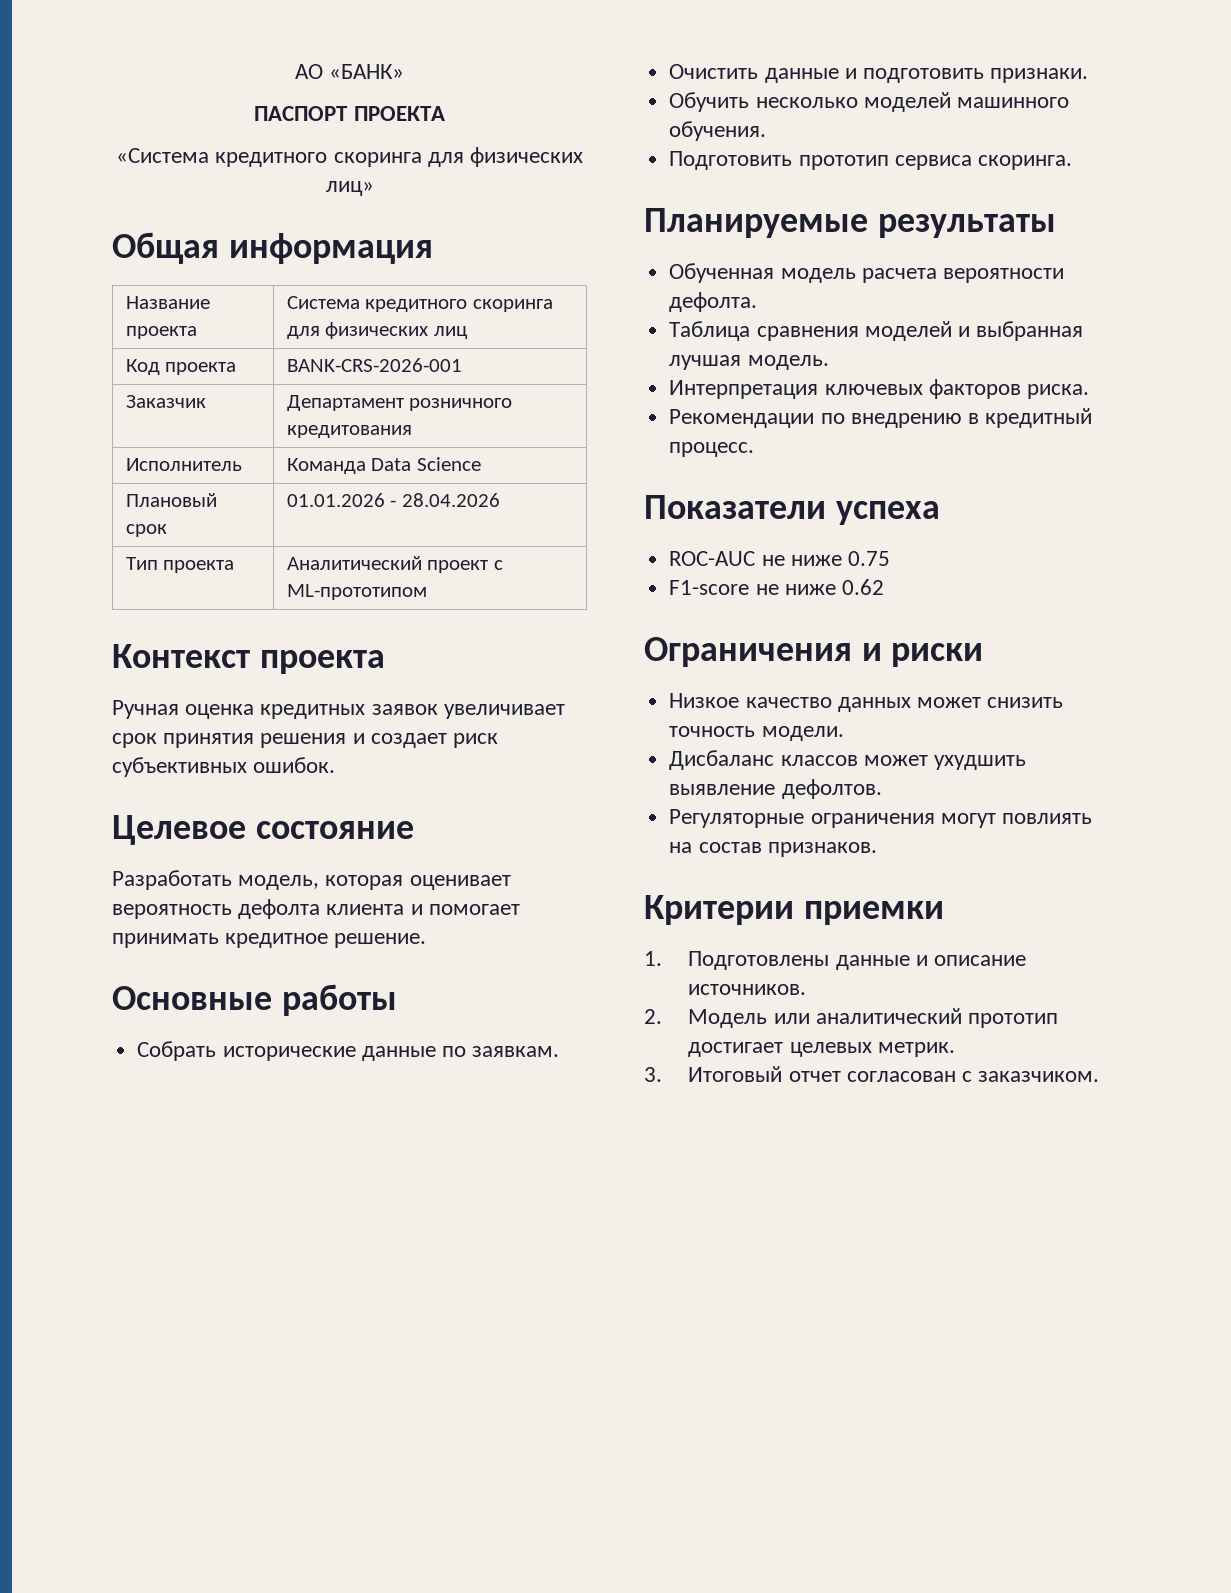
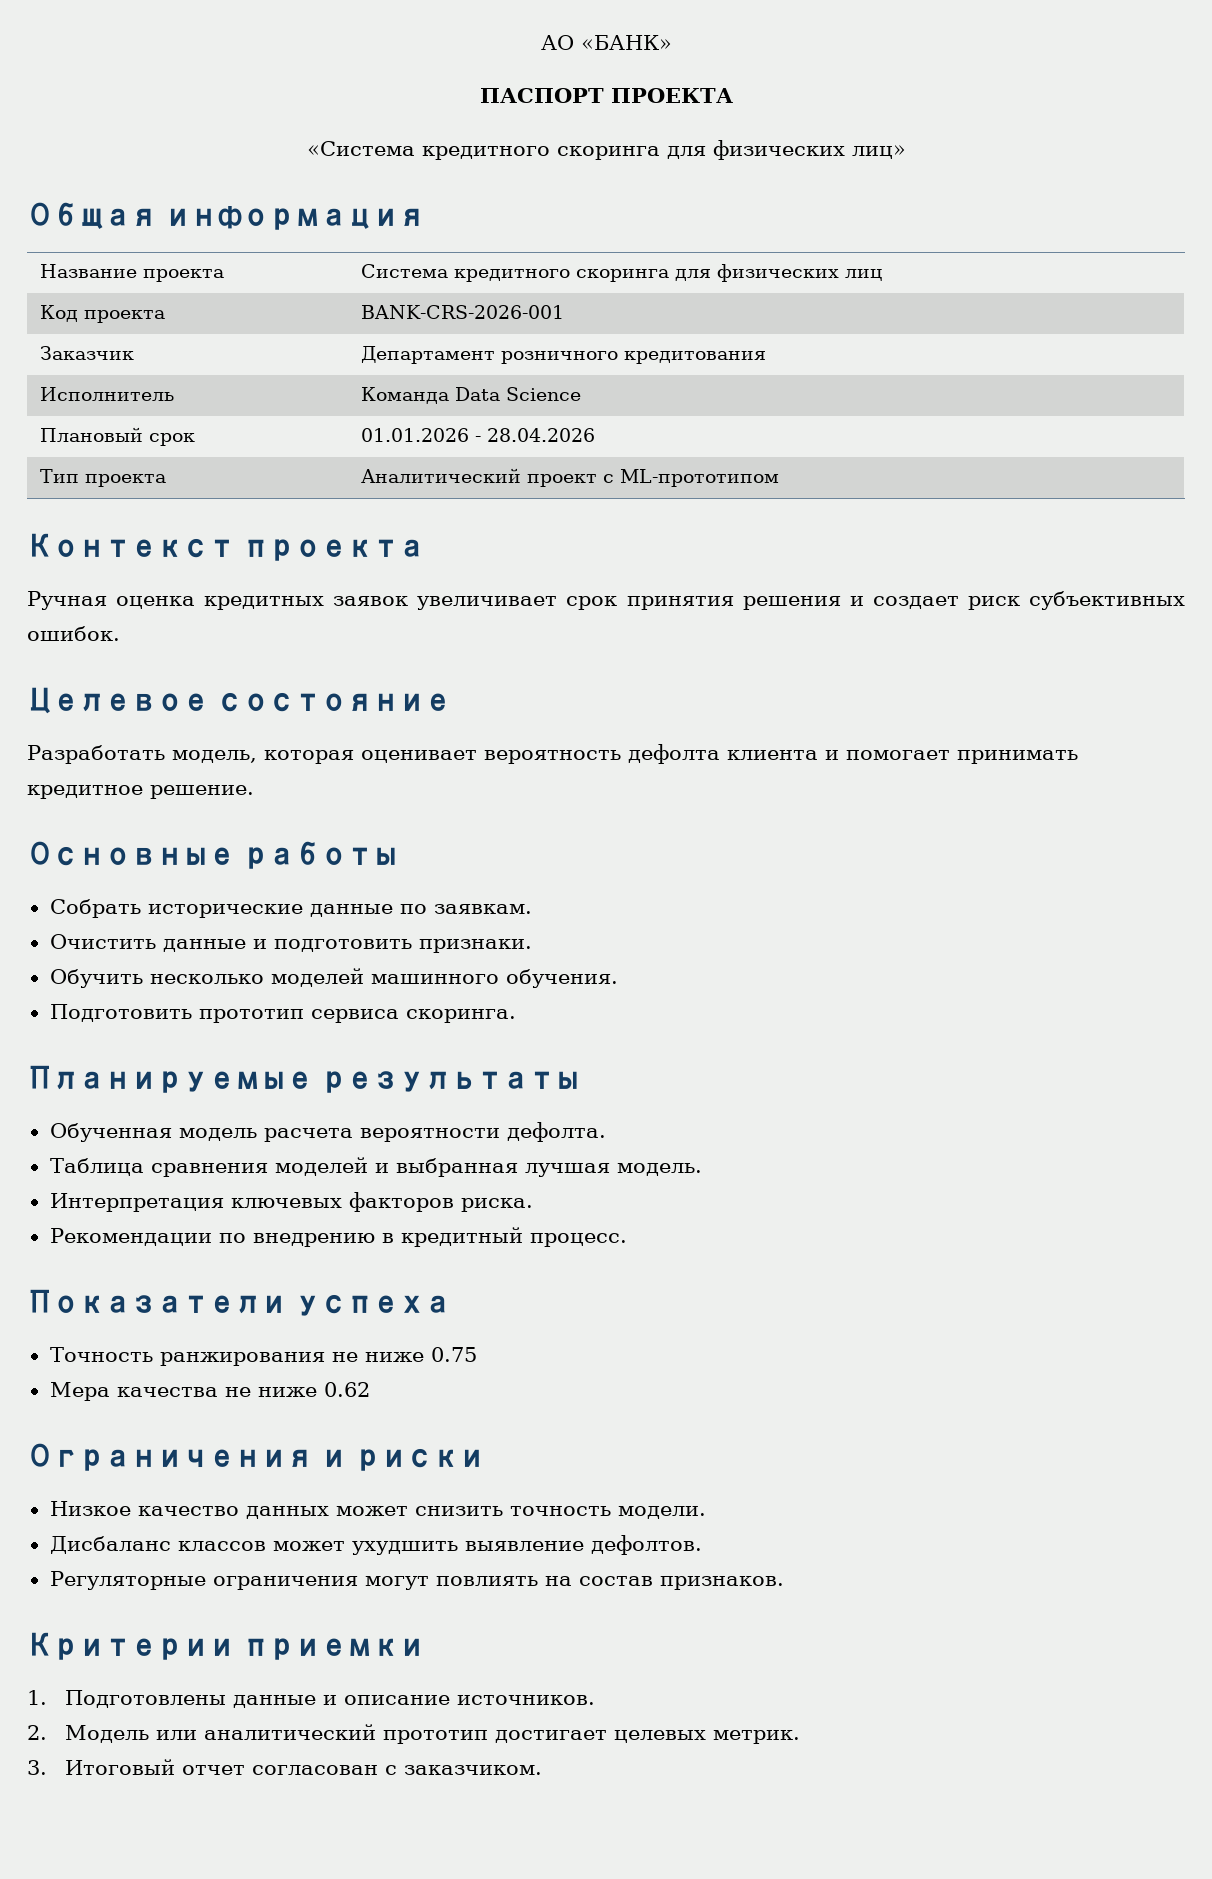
[669,551,756,566] ROC-AUC -> [49,1347,325,1366] Точность ранжирования
[669,580,750,595] F1-score -> [49,1382,218,1401] Мера качества

